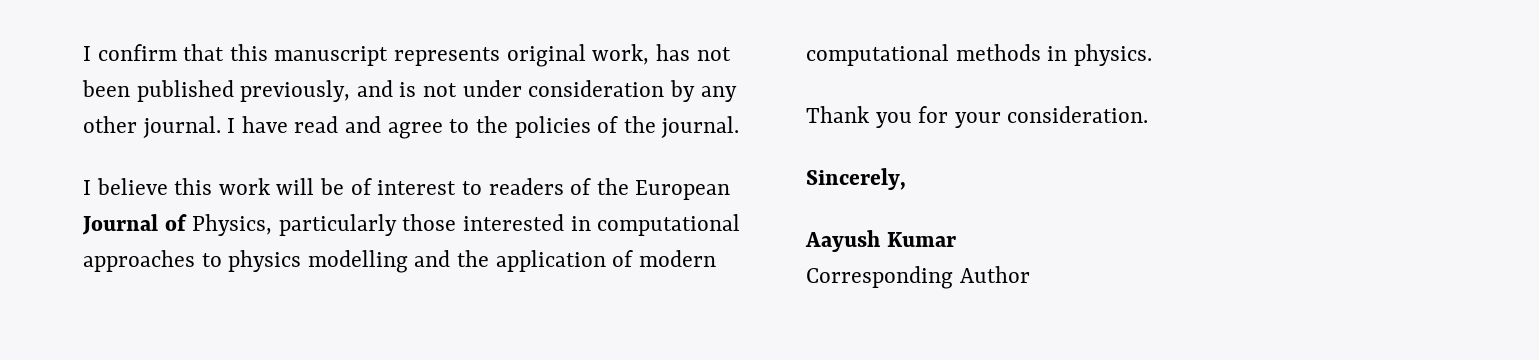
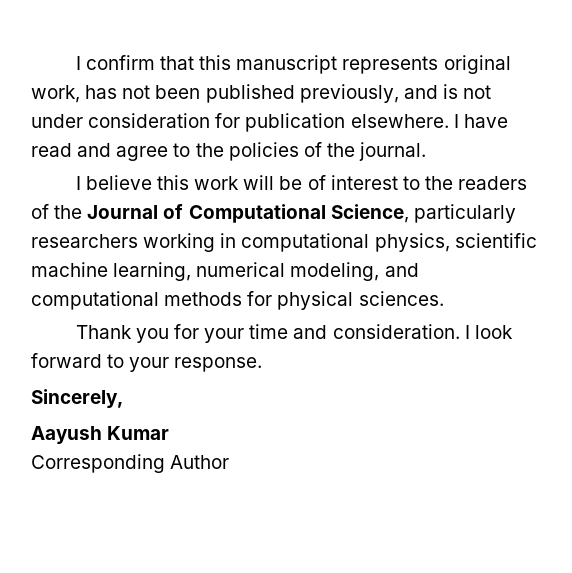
[669,80,737,102] [83,116,221,138] by any other journal. -> [215,113,449,132] for publication elsewhere.
(482, 188) none -> [424,176,453,190] the
[635,180,731,200] European -> (83, 212) none
[192,214,741,236] [83,250,716,273] [806,44,1152,66] Physics, particularly those interested in computational approaches to physics modelling and the application of modern computational methods in physics. -> [188,204,516,223] [31,233,537,252] [31,262,419,281] [31,291,444,310] Computational Science, particularly researchers working in computational physics, scientific machine learning, numerical modeling, and computational methods for physical sciences.
(1001, 120) none -> [249,324,328,339] time and
(1149, 114) none -> [464,325,513,339] [31,353,263,372] I look forward to your response.

